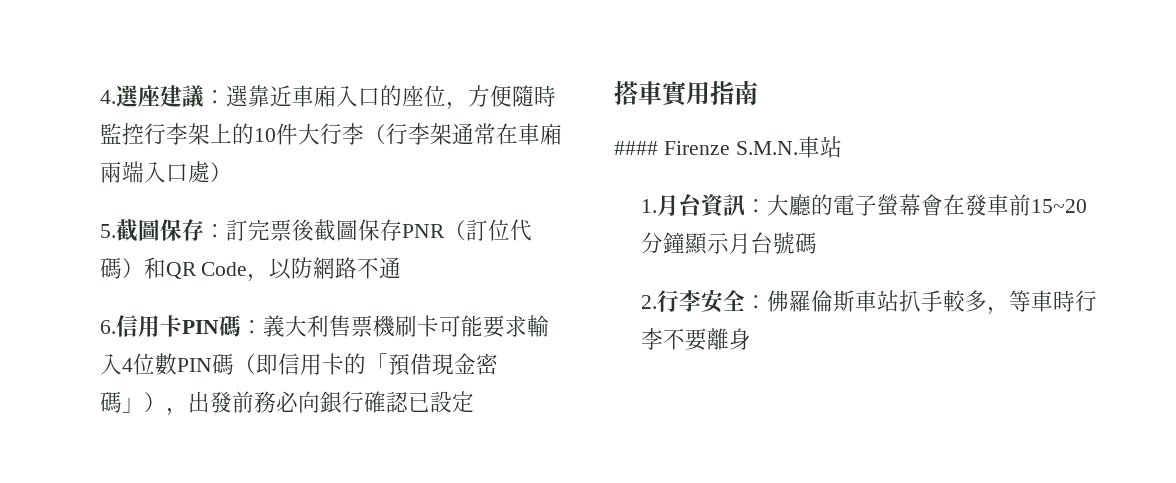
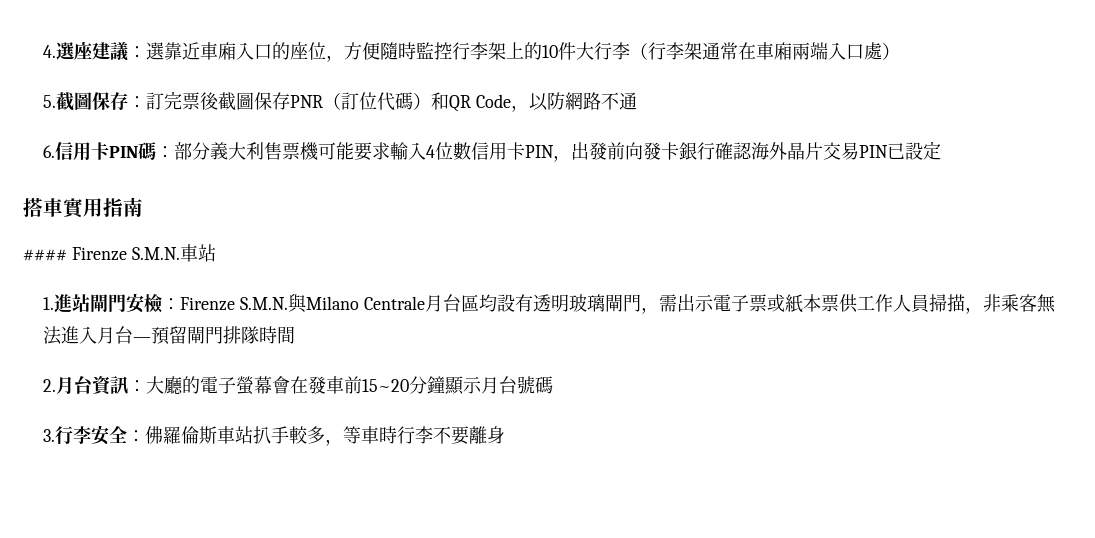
(263, 327) none -> [174,142,211,160] 部分
[394,315,439,337] 刷卡 -> (320, 151) none
[176,353,498,376] [99,391,166,413] PIN碼（即信用卡的「預借現金密碼」） -> [471,142,555,160] 信用卡PIN
[253,391,320,413] 務必向 -> [625,142,680,160] 向發卡
(409, 402) none -> [751,142,889,160] 海外晶片交易PIN
(657, 206) none -> [54,293,1056,314] [43,326,296,345] [43,379,57,392] 進站閘門安檢：Firenze S.M.N.與Milano Centrale月台區均設有透明玻璃閘門，需出示電子票或紙本票供工作人員掃描，非乘客無法進入月台—預留閘門排隊時間 // 2.
[640,295,657,309] 2. -> [43,429,56,442] 3.

